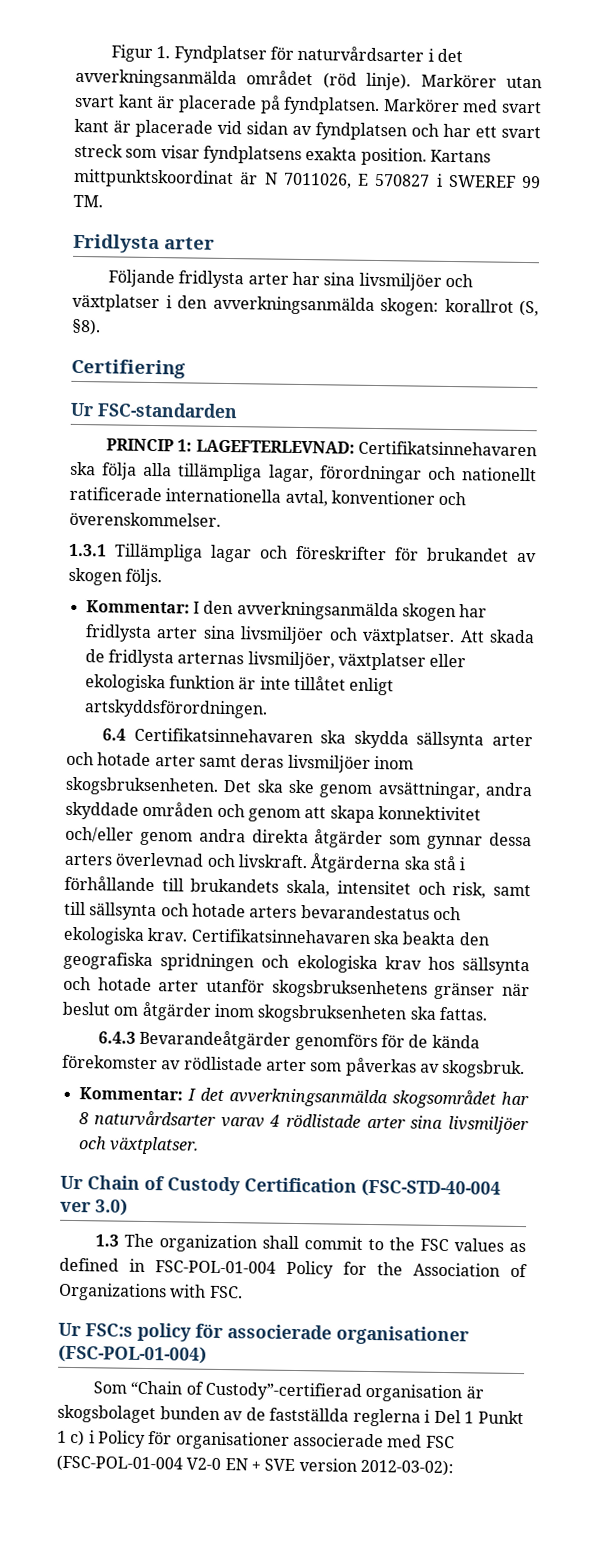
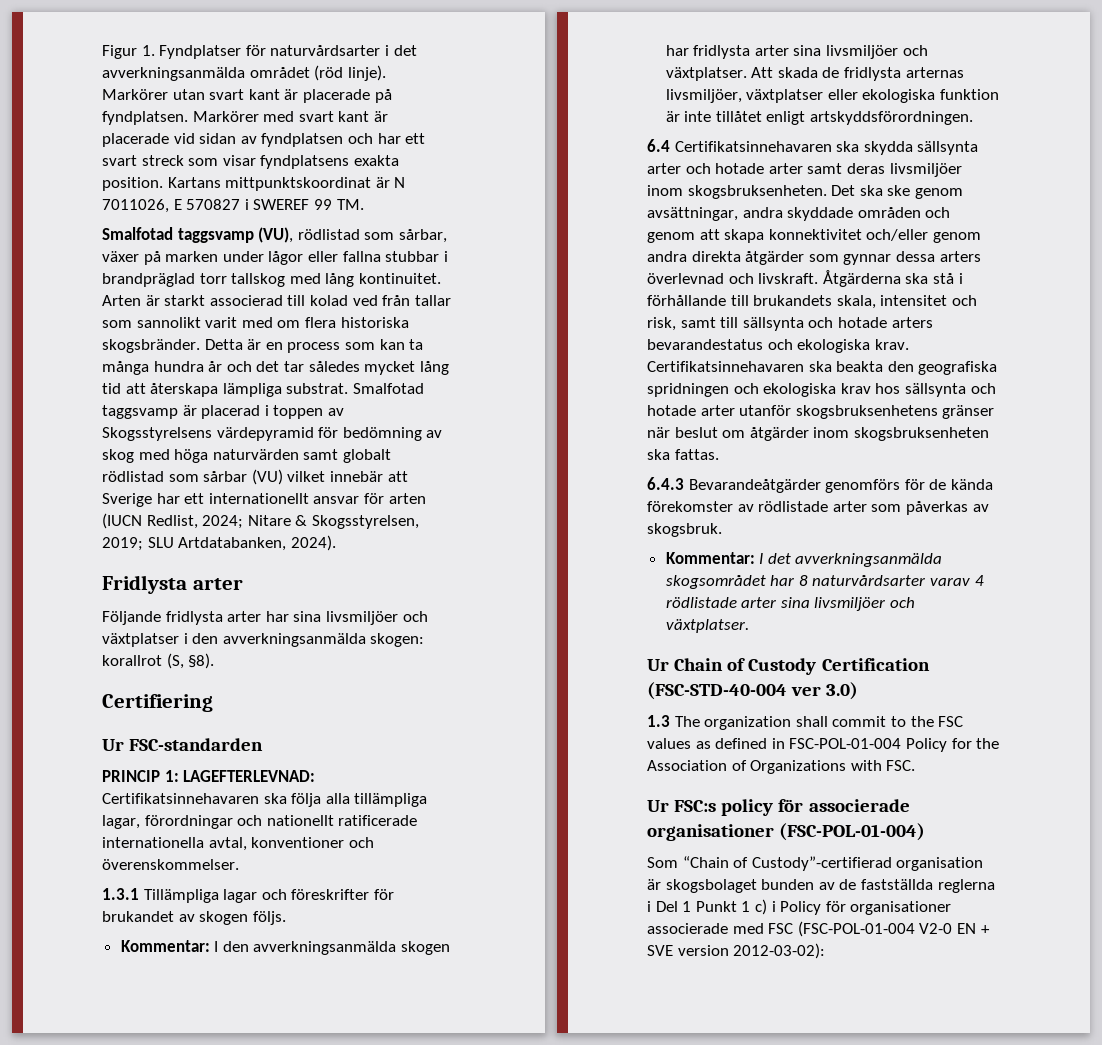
(103, 201) none -> [102,227,447,243] [102,251,448,265] [102,273,441,287] [102,295,451,306] [102,317,409,328] [102,339,424,353] [102,361,449,375] [102,383,424,397] [102,405,344,419] [102,427,443,441] [102,449,391,463] [102,469,408,485] [102,493,426,507] [102,513,419,529] [102,535,336,551] // Smalfotad taggsvamp (VU), rödlistad som sårbar, växer på marken under lågor eller fallna stubbar i brandpräglad torr tallskog med lång kontinuitet. Arten är starkt associerad till kolad ved från tallar som sannolikt varit med om flera historiska skogsbränder. Detta är en process som kan ta många hundra år och det tar således mycket lång tid att återskapa lämpliga substrat. Smalfotad taggsvamp är placerad i toppen av Skogsstyrelsens värdepyramid för bedömning av skog med höga naturvärden samt globalt rödlistad som sårbar (VU) vilket innebär att Sverige har ett internationellt ansvar för arten (IUCN Redlist, 2024; Nitare & Skogsstyrelsen, 2019; SLU Artdatabanken, 2024).

